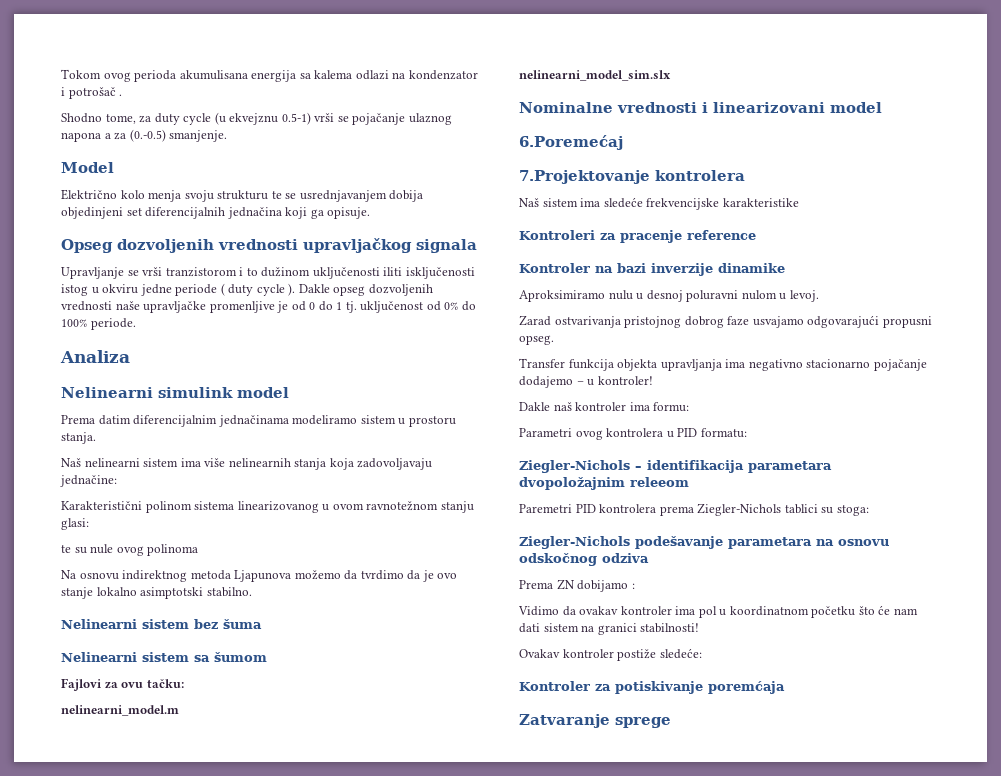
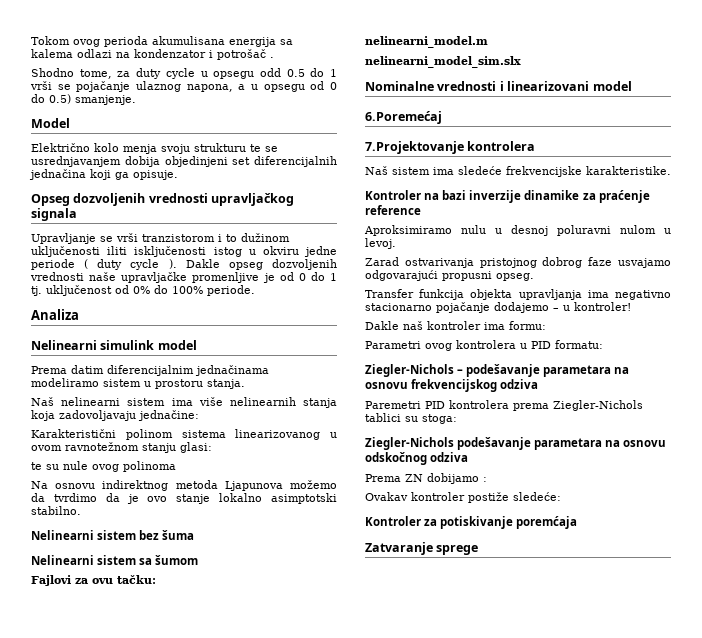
[214,112,452,125] [61,129,166,142] (u ekvejznu 0.5-1) vrši se pojačanje ulaznog napona a za (0.-0.5) -> [200,68,337,79] [30,81,337,92] [31,94,71,104] u opsegu odd 0.5 do 1 vrši se pojačanje ulaznog napona, a u opsegu od 0 do 0.5)
[722,198,799,207] [519,230,756,243] karakteristike // Kontroleri za pracenje reference -> [586,166,671,175] karakteristike.
(785, 268) none -> [582,190,650,203] [365,205,421,215] za praćenje reference
[647,460,832,473] [519,477,689,490] identifikacija parametara dvopoložajnim releeom -> [466,364,630,377] [365,379,539,392] podešavanje parametara na osnovu frekvencijskog odziva
[518,605,918,618] [519,623,700,635] // Vidimo da ovakav kontroler ima pol u koordinatnom početku što će nam dati sistem na granici stabilnosti! -> (487, 479) none

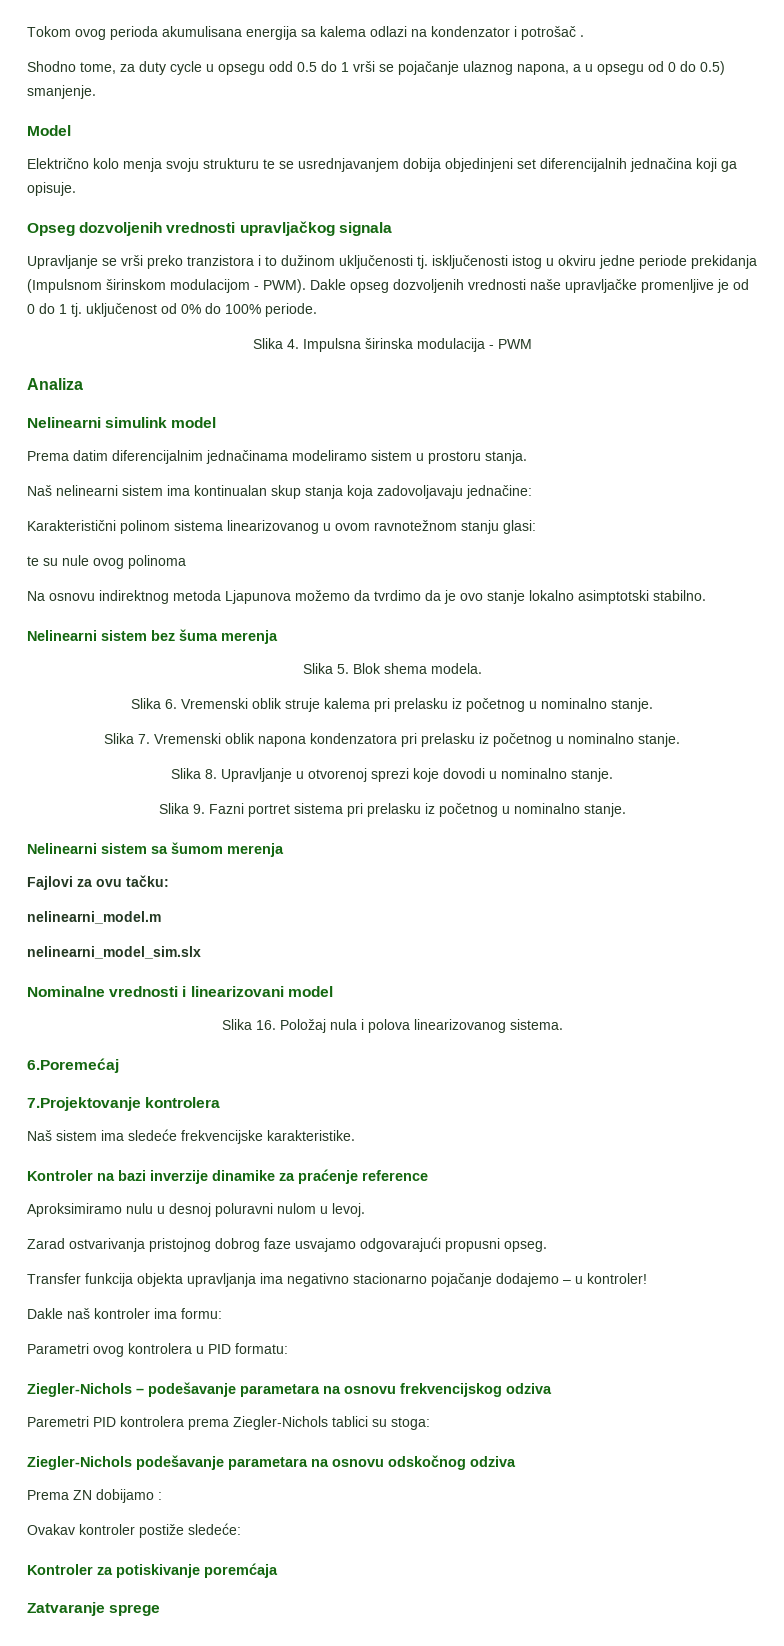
[142,234,215,242] tranzistorom -> [147,255,254,269] preko tranzistora
[107,246,128,255] iliti -> [417,255,428,269] tj.
[84,259,177,270] ( duty cycle ). -> [691,255,757,269] [27,279,306,293] prekidanja (Impulsnom širinskom modulacijom - PWM).
(255, 290) none -> [252,338,532,352] // Slika 4. Impulsna širinska modulacija - PWM
[198,397,296,406] više nelinearnih -> [194,485,301,499] kontinualan skup
(195, 535) none -> [221,630,278,644] [302,663,482,674] [131,698,653,712] [104,733,680,747] [171,768,613,782] [158,803,626,817] merenja // Slika 5. Blok shema modela. // Slika 6. Vremenski oblik struje kalema pri prelasku iz početnog u nominalno stanje. // Slika 7. Vremenski oblik napona kondenzatora pri prelasku iz početnog u nominalno stanje. // Slika 8. Upravljanje u otvorenoj sprezi koje dovodi u nominalno stanje. // Slika 9. Fazni portret sistema pri prelasku iz početnog u nominalno stanje.
(199, 560) none -> [227,843,284,857] merenja
(632, 86) none -> [221,1019,563,1033] // Slika 16. Položaj nula i polova linearizovanog sistema.

